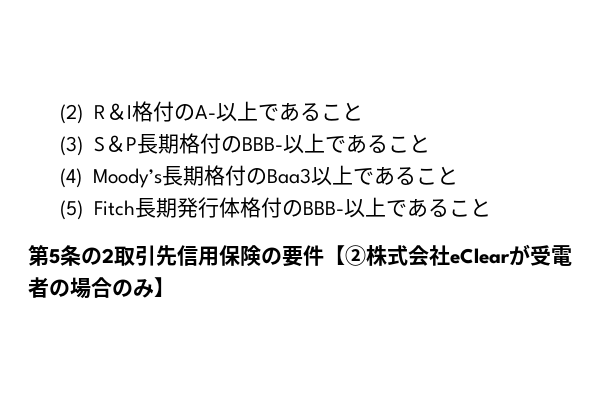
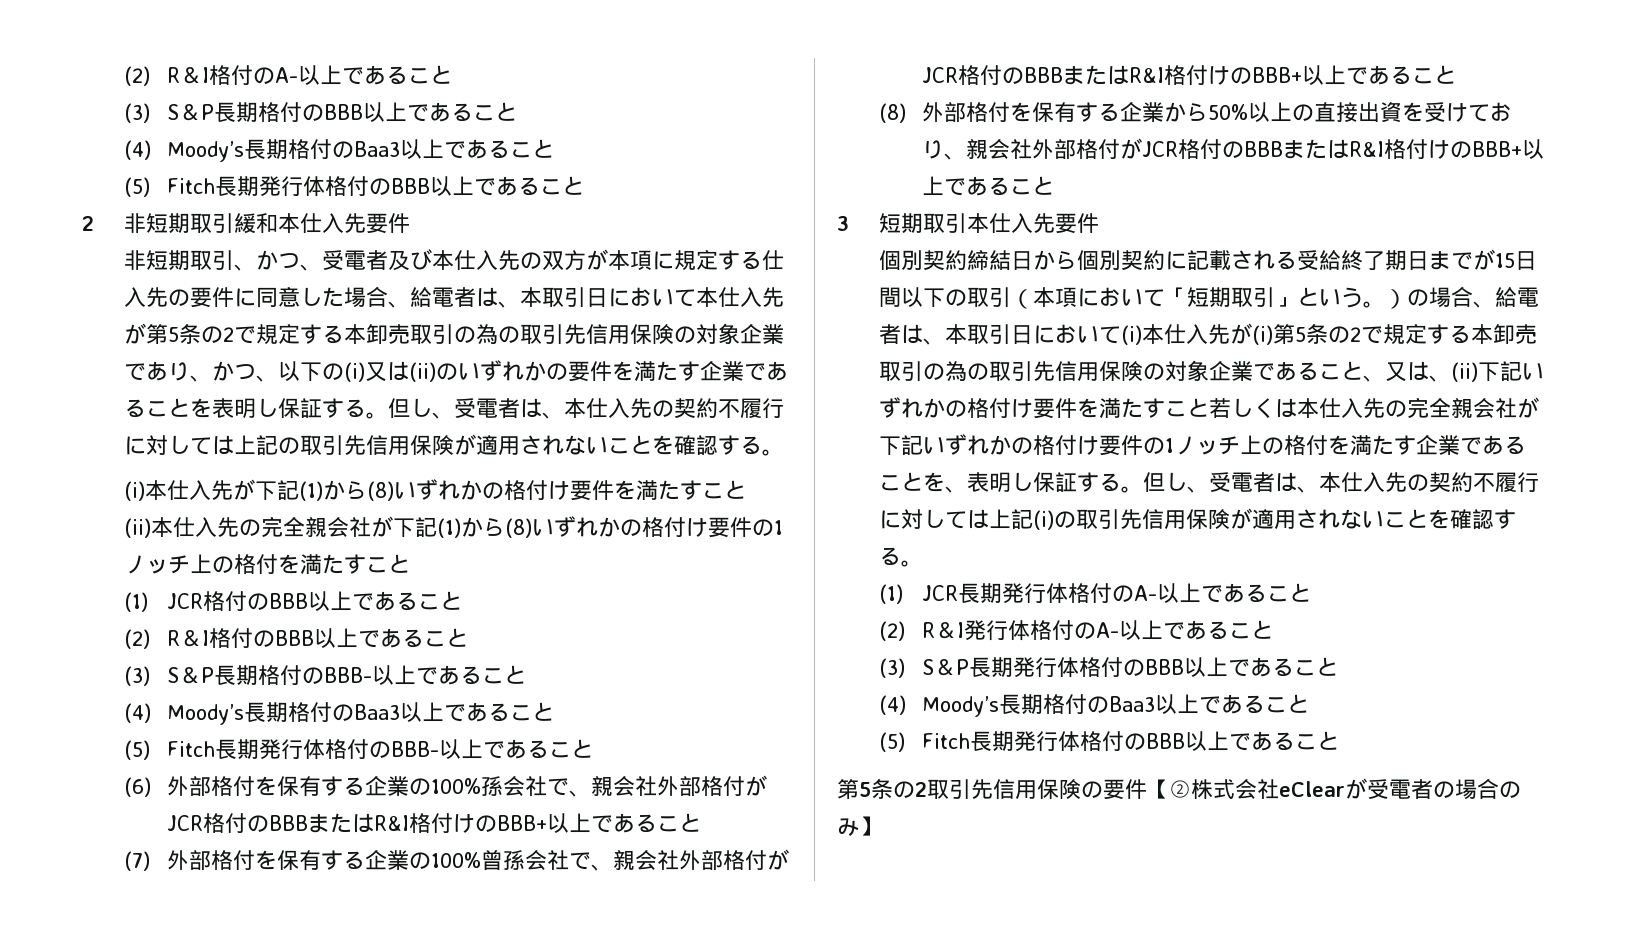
(363, 111) none -> [124,102,517,123] [124,139,554,162] [124,176,584,197] [82,213,411,234] [124,249,785,271] [124,286,785,308] [124,323,785,345] [124,360,789,382] [124,398,785,419] [124,434,785,456] [124,479,747,501] [124,516,784,538] [124,554,411,574] [124,591,462,612] [124,628,468,649] // (3) S＆P長期格付のBBB以上であること // (4) Moody’s長期格付のBaa3以上であること // (5) Fitch長期発行体格付のBBB以上であること // 2非短期取引緩和本仕入先要件 // 非短期取引、かつ、受電者及び本仕入先の双方が本項に規定する仕入先の要件に同意した場合、給電者は、本取引日において本仕入先が第5条の2で規定する本卸売取引の為の取引先信用保険の対象企業であり、かつ、以下の(i)又は(ii)のいずれかの要件を満たす企業であることを表明し保証する。但し、受電者は、本仕入先の契約不履行に対しては上記の取引先信用保険が適用されないことを確認する。 // (i)本仕入先が下記(1)から(8)いずれかの格付け要件を満たすこと // (ii)本仕入先の完全親会社が下記(1)から(8)いずれかの格付け要件の1ノッチ上の格付を満たすこと // (1) JCR格付のBBB以上であること // (2) R＆I格付のBBB以上であること
(491, 207) none -> [124,775,767,797] [166,813,701,833] [124,849,789,871] [921,65,1456,85] [879,102,1512,123] [921,138,1544,160] [921,176,1054,196] [837,213,1100,234] [879,249,1538,271] [879,286,1540,309] [879,323,1538,345] [879,360,1545,382] [879,397,1540,419] [879,434,1527,456] [879,472,1540,493] [879,508,1517,530] [879,547,924,567] [879,583,1311,604] [879,620,1273,641] [879,657,1338,678] [879,694,1309,717] [879,731,1339,752] // (6)外部格付を保有する企業の100%孫会社で、親会社外部格付がJCR格付のBBBまたはR&I格付けのBBB+以上であること // (7)外部格付を保有する企業の100%曾孫会社で、親会社外部格付がJCR格付のBBBまたはR&I格付けのBBB+以上であること // (8)外部格付を保有する企業から50%以上の直接出資を受けており、親会社外部格付がJCR格付のBBBまたはR&I格付けのBBB+以上であること // 3短期取引本仕入先要件 // 個別契約締結日から個別契約に記載される受給終了期日までが15日間以下の取引（本項において「短期取引」という。）の場合、給電者は、本取引日において(i)本仕入先が(i)第5条の2で規定する本卸売取引の為の取引先信用保険の対象企業であること、又は、(ii)下記いずれかの格付け要件を満たすこと若しくは本仕入先の完全親会社が下記いずれかの格付け要件の1ノッチ上の格付を満たす企業であることを、表明し保証する。但し、受電者は、本仕入先の契約不履行に対しては上記(i)の取引先信用保険が適用されないことを確認する。 // (1) JCR長期発行体格付のA-以上であること // (2) R＆I発行体格付のA-以上であること // (3) S＆P長期発行体格付のBBB以上であること // (4) Moody’s長期格付のBaa3以上であること // (5) Fitch長期発行体格付のBBB以上であること

